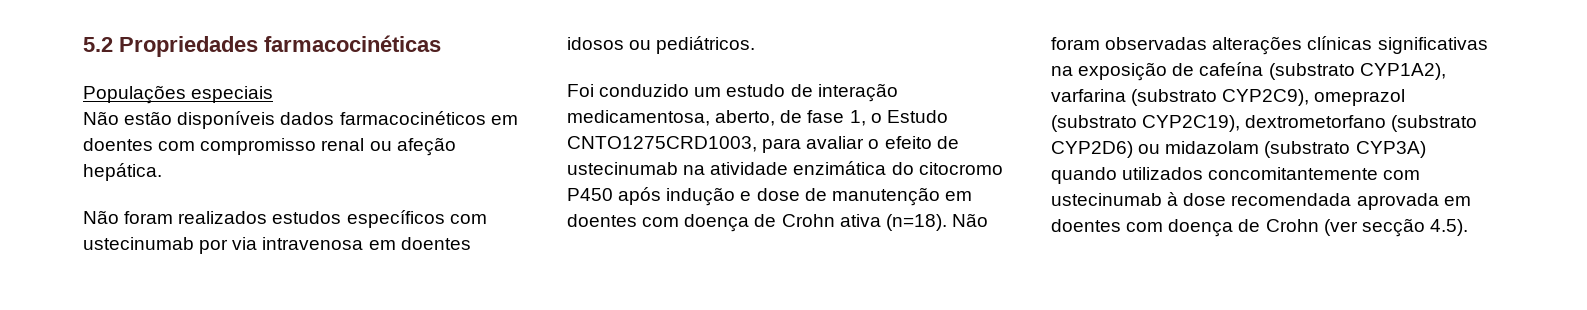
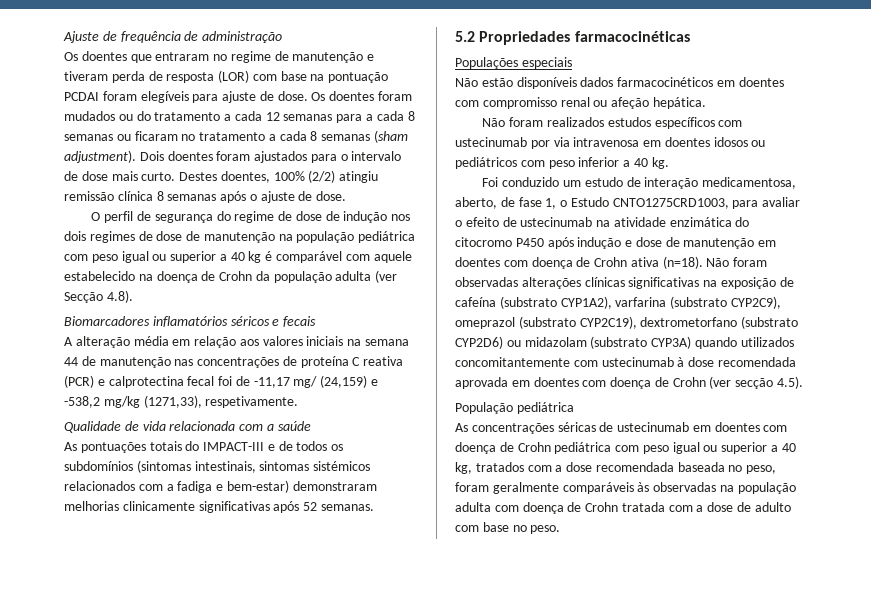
(83, 44) none -> [63,31,283,43] [64,51,375,63] [64,70,389,83] [64,91,413,103] [64,111,415,123] [64,130,409,143] [64,150,402,163] [64,170,379,183] [64,191,347,203] [91,211,411,223] [64,231,416,243] [64,251,412,263] [64,270,398,283] [64,290,133,303] [64,316,317,327] [64,336,410,348] [64,356,404,368] [64,375,379,388] [64,395,299,408] [64,421,311,433] [64,441,344,453] [64,460,371,473] [64,480,377,493] [64,501,374,513] Ajuste de frequência de administração // Os doentes que entraram no regime de manutenção e tiveram perda de resposta (LOR) com base na pontuação PCDAI foram elegíveis para ajuste de dose. Os doentes foram mudados ou do tratamento a cada 12 semanas para a cada 8 semanas ou ficaram no tratamento a cada 8 semanas (sham adjustment). Dois doentes foram ajustados para o intervalo de dose mais curto. Destes doentes, 100% (2/2) atingiu remissão clínica 8 semanas após o ajuste de dose. // O perfil de segurança do regime de dose de indução nos dois regimes de dose de manutenção na população pediátrica com peso igual ou superior a 40 kg é comparável com aquele estabelecido na doença de Crohn da população adulta (ver Secção 4.8). // Biomarcadores inflamatórios séricos e fecais // A alteração média em relação aos valores iniciais na semana 44 de manutenção nas concentrações de proteína C reativa (PCR) e calprotectina fecal foi de -11,17 mg/ (24,159) e -538,2 mg/kg (1271,33), respetivamente. // Qualidade de vida relacionada com a saúde // As pontuações totais do IMPACT-III e de todos os subdomínios (sintomas intestinais, sintomas sistémicos relacionados com a fadiga e bem-estar) demonstraram melhorias clinicamente significativas após 52 semanas. //
[656,36,756,54] pediátricos. -> [455,157,669,169] pediátricos com peso inferior a 40 kg.
(1468, 227) none -> [455,402,574,414] [455,422,788,434] [455,442,796,454] [455,462,777,474] [455,482,796,494] [455,502,791,514] [455,522,561,534] // População pediátrica // As concentrações séricas de ustecinumab em doentes com doença de Crohn pediátrica com peso igual ou superior a 40 kg, tratados com a dose recomendada baseada no peso, foram geralmente comparáveis às observadas na população adulta com doença de Crohn tratada com a dose de adulto com base no peso.

